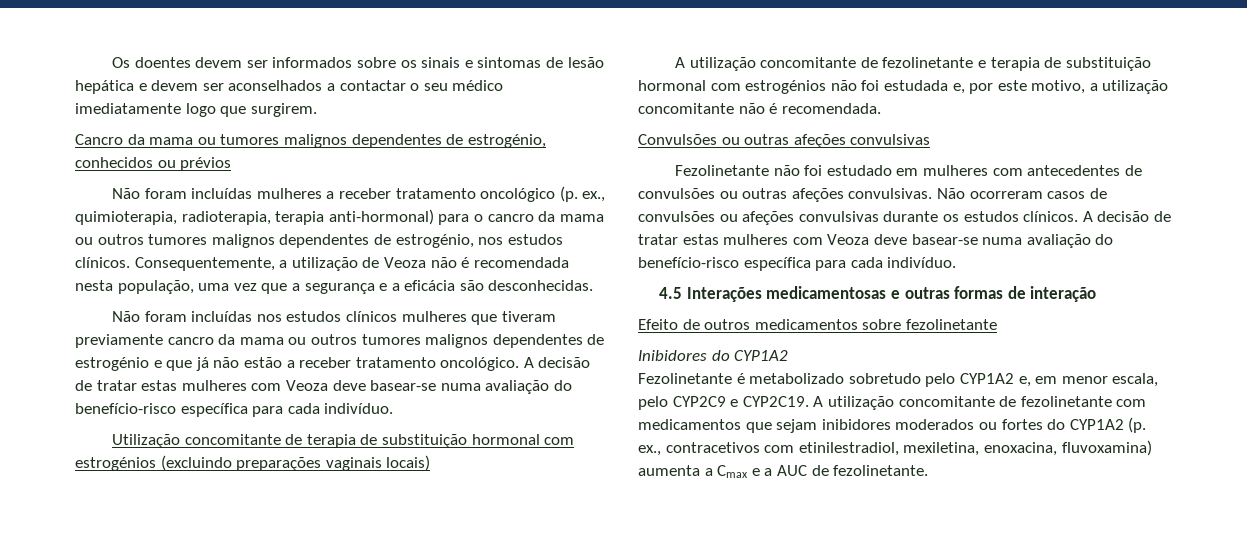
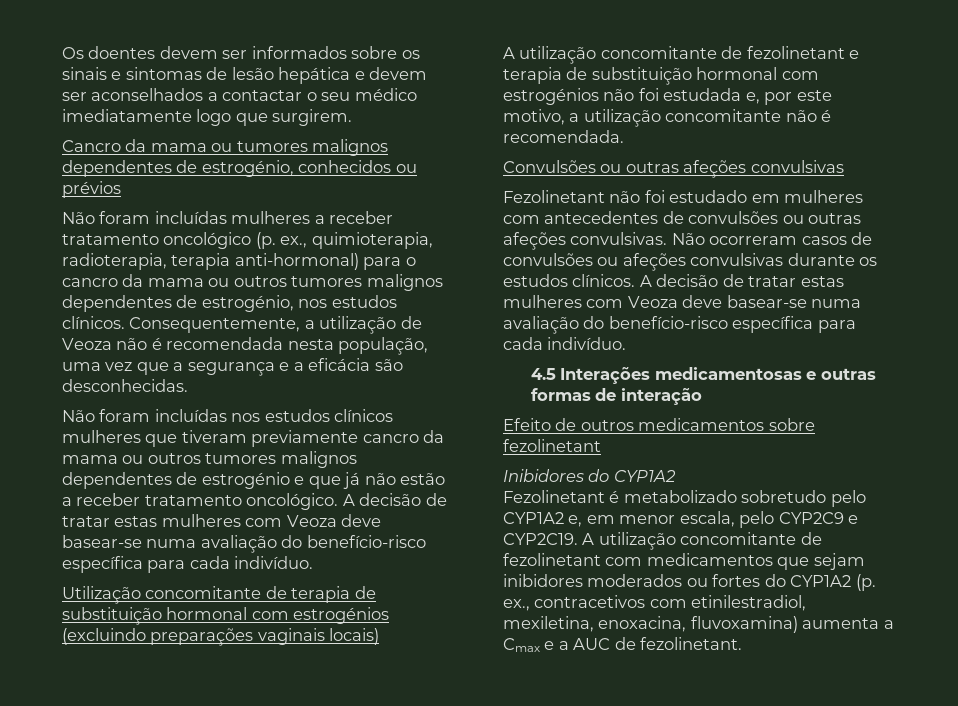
[882,57,974,68] fezolinetante -> [746,46,845,59] fezolinetant
[675,165,770,176] Fezolinetante -> [503,190,605,203] Fezolinetant
[905,319,997,330] fezolinetante -> [503,439,601,452] fezolinetant
[638,373,732,384] Fezolinetante -> [503,490,605,503] Fezolinetant
[1020,396,1112,407] fezolinetante -> [503,553,601,566] fezolinetant
[833,465,929,476] fezolinetante. -> [640,637,743,650] fezolinetant.

